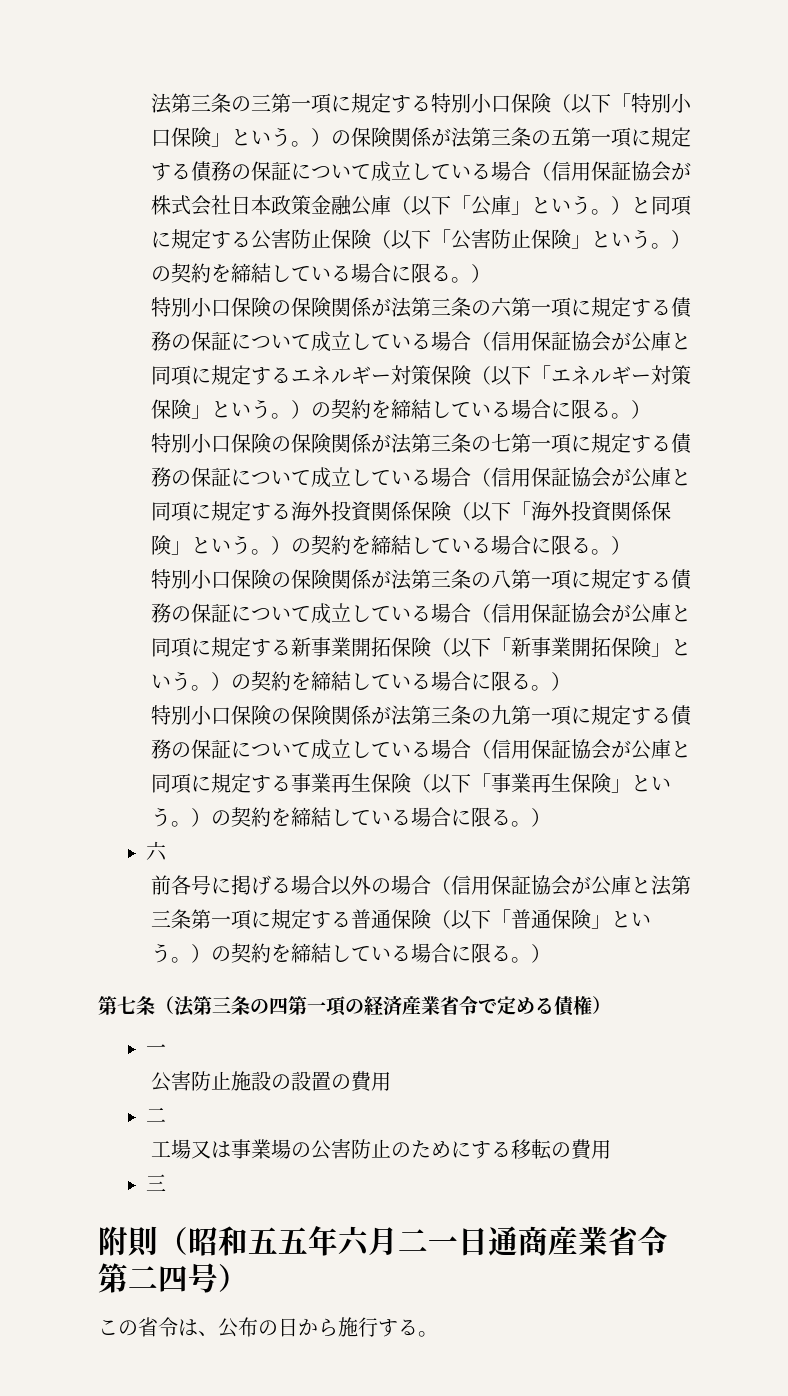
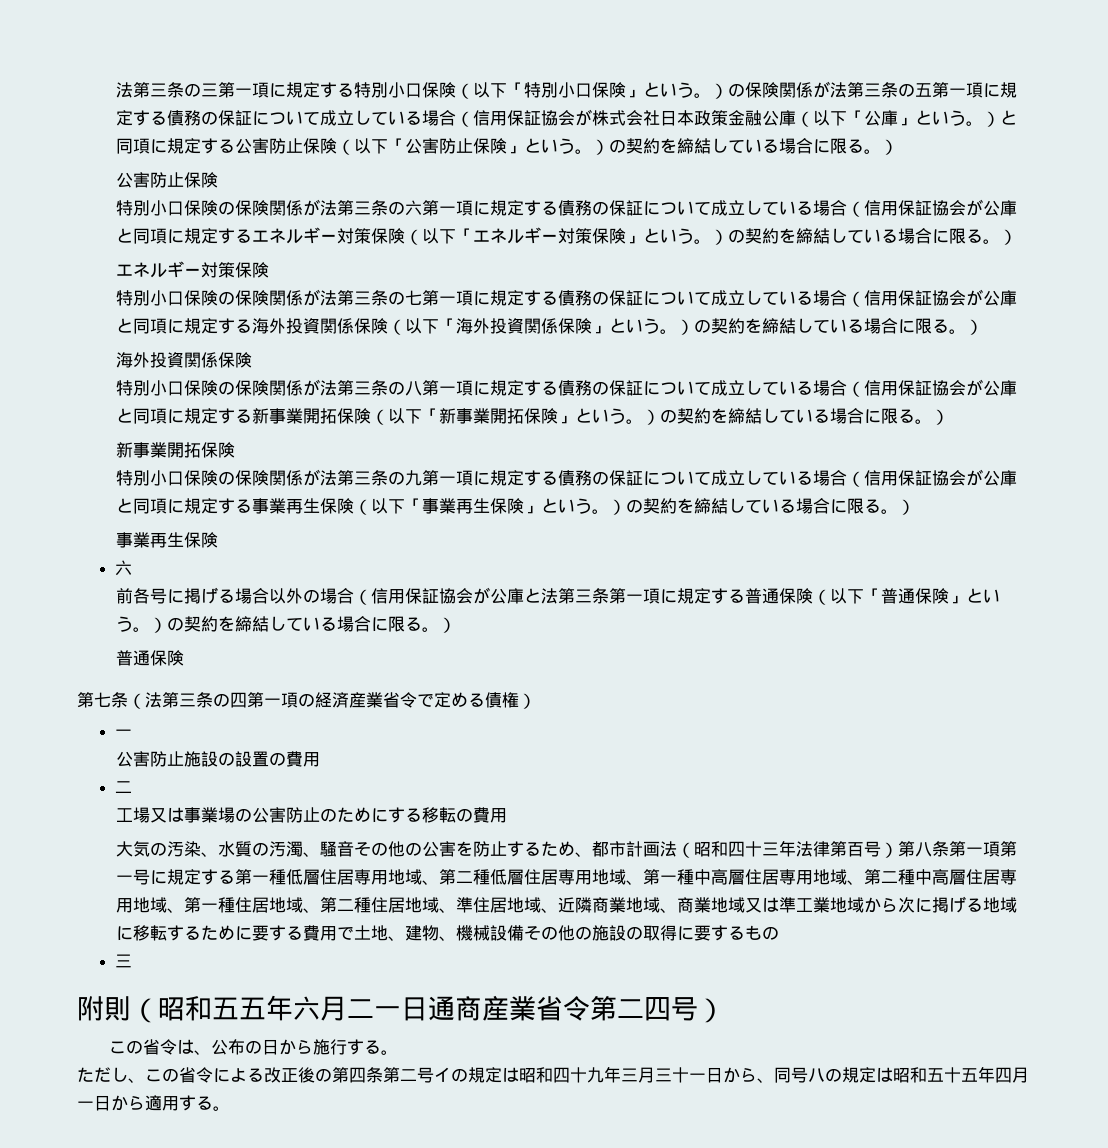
(491, 273) none -> [115,172,218,188] // 公害防止保険
(651, 409) none -> [115,261,269,278] // エネルギー対策保険
(631, 545) none -> [115,352,252,368] // 海外投資関係保険
(571, 681) none -> [115,442,235,458] // 新事業開拓保険
(551, 817) none -> [115,532,218,548] // 事業再生保険
(551, 953) none -> [115,650,184,666] // 普通保険
(611, 1149) none -> [115,840,1017,858] [115,869,1017,885] [115,896,1017,913] [115,925,779,941] // 大気の汚染、水質の汚濁、騒音その他の公害を防止するため、都市計画法（昭和四十三年法律第百号）第八条第一項第一号に規定する第一種低層住居専用地域、第二種低層住居専用地域、第一種中高層住居専用地域、第二種中高層住居専用地域、第一種住居地域、第二種住居地域、準住居地域、近隣商業地域、商業地域又は準工業地域から次に掲げる地域に移転するために要する費用で土地、建物、機械設備その他の施設の取得に要するもの
(438, 1334) none -> [77,1066,1029,1083] [77,1095,230,1111] // ただし、この省令による改正後の第四条第二号イの規定は昭和四十九年三月三十一日から、同号ハの規定は昭和五十五年四月一日から適用する。

